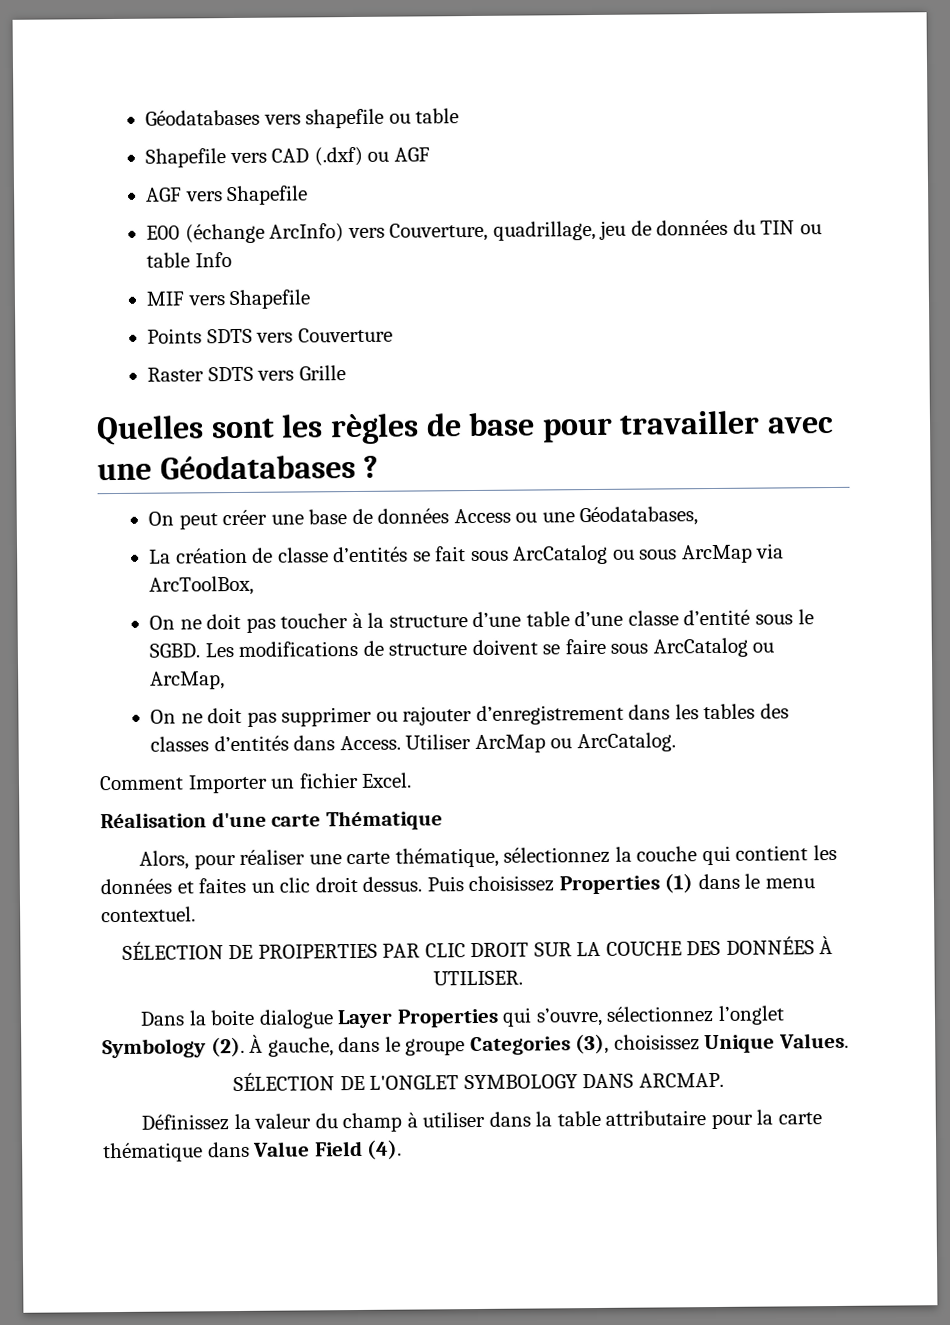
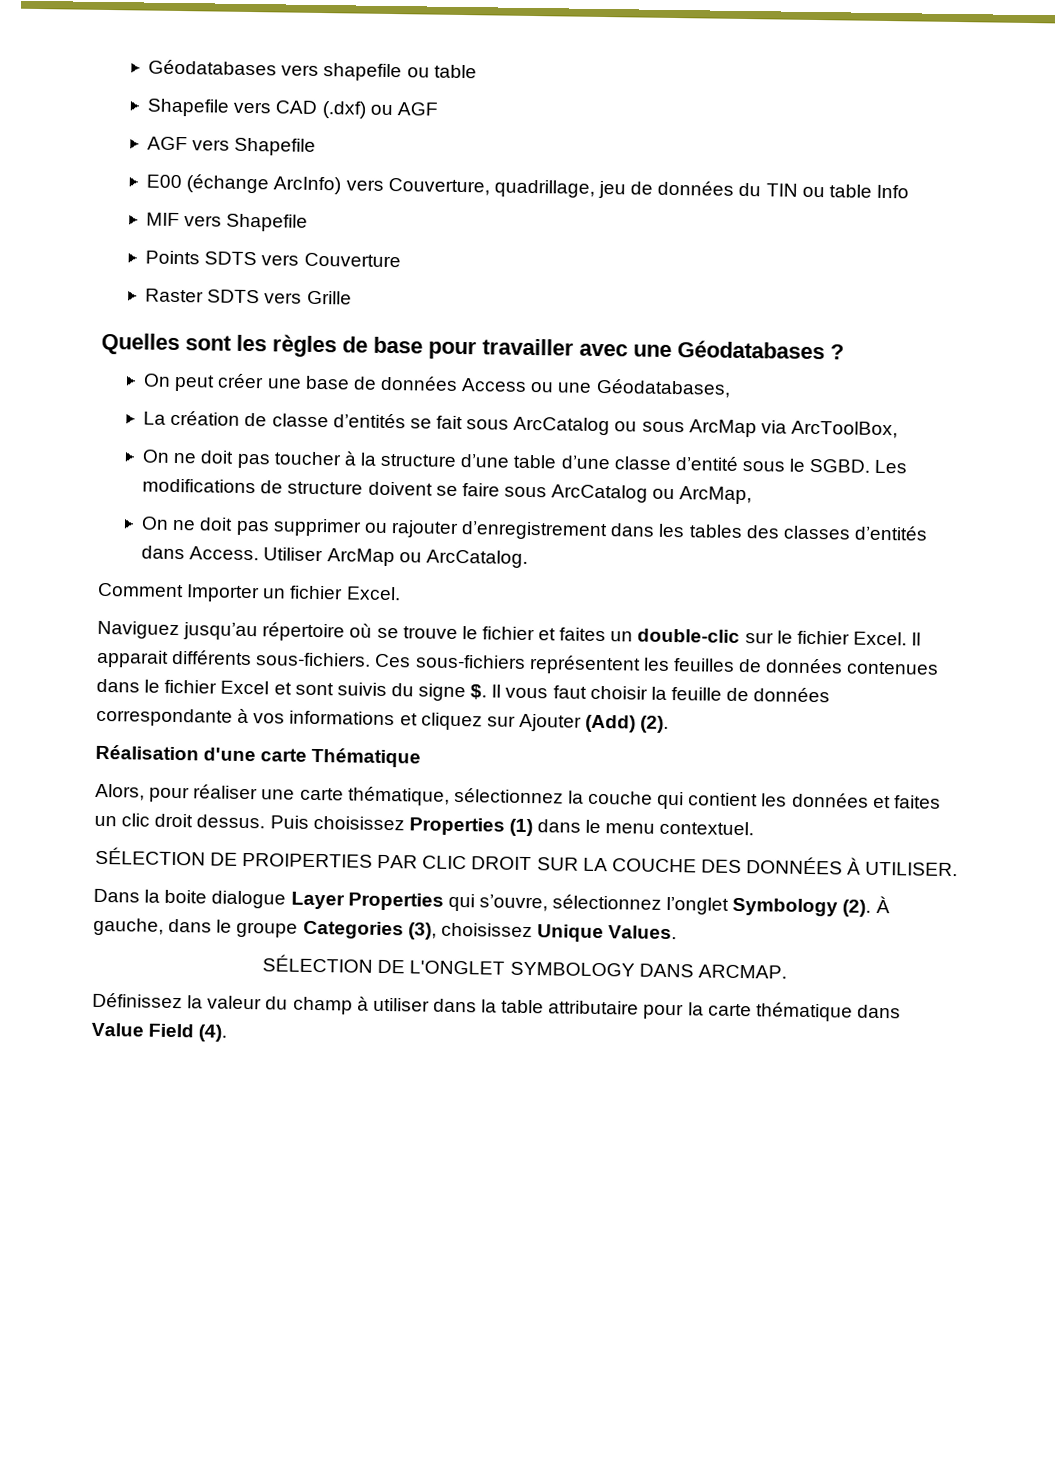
(413, 780) none -> [97,620,922,646] [96,649,940,675] [96,678,831,703] [96,707,670,733] // Naviguez jusqu’au répertoire où se trouve le fichier et faites un double-clic sur le fichier Excel. Il apparait différents sous-fichiers. Ces sous-fichiers représentent les feuilles de données contenues dans le fichier Excel et sont suivis du signe $. Il vous faut choisir la feuille de données correspondante à vos informations et cliquez sur Ajouter (Add) (2).

